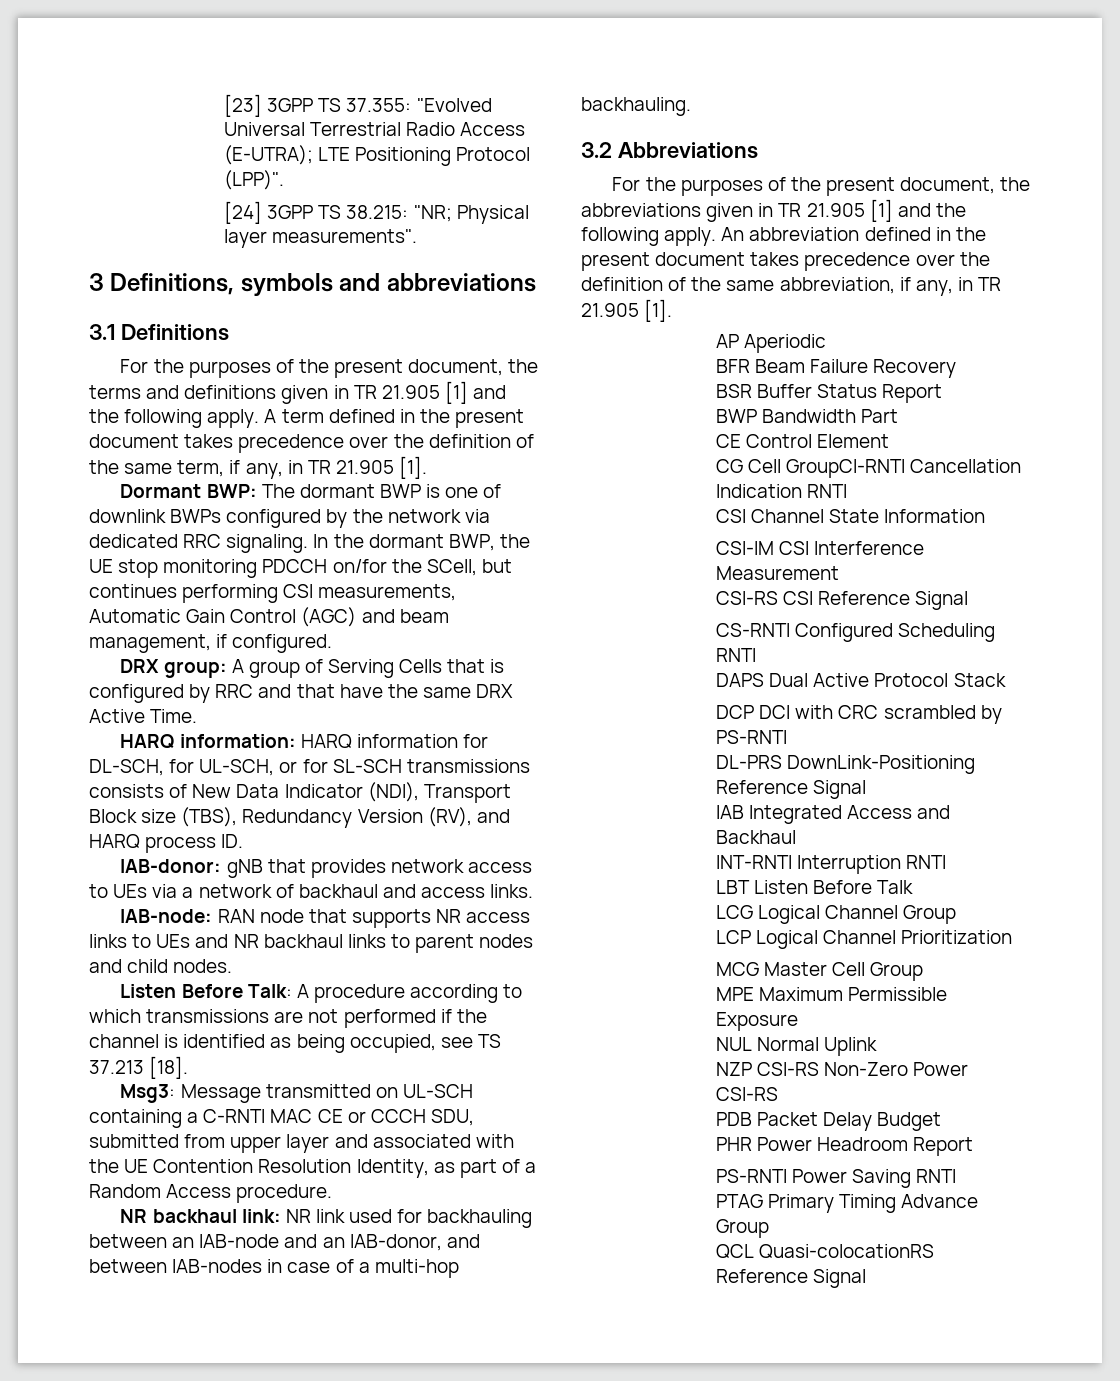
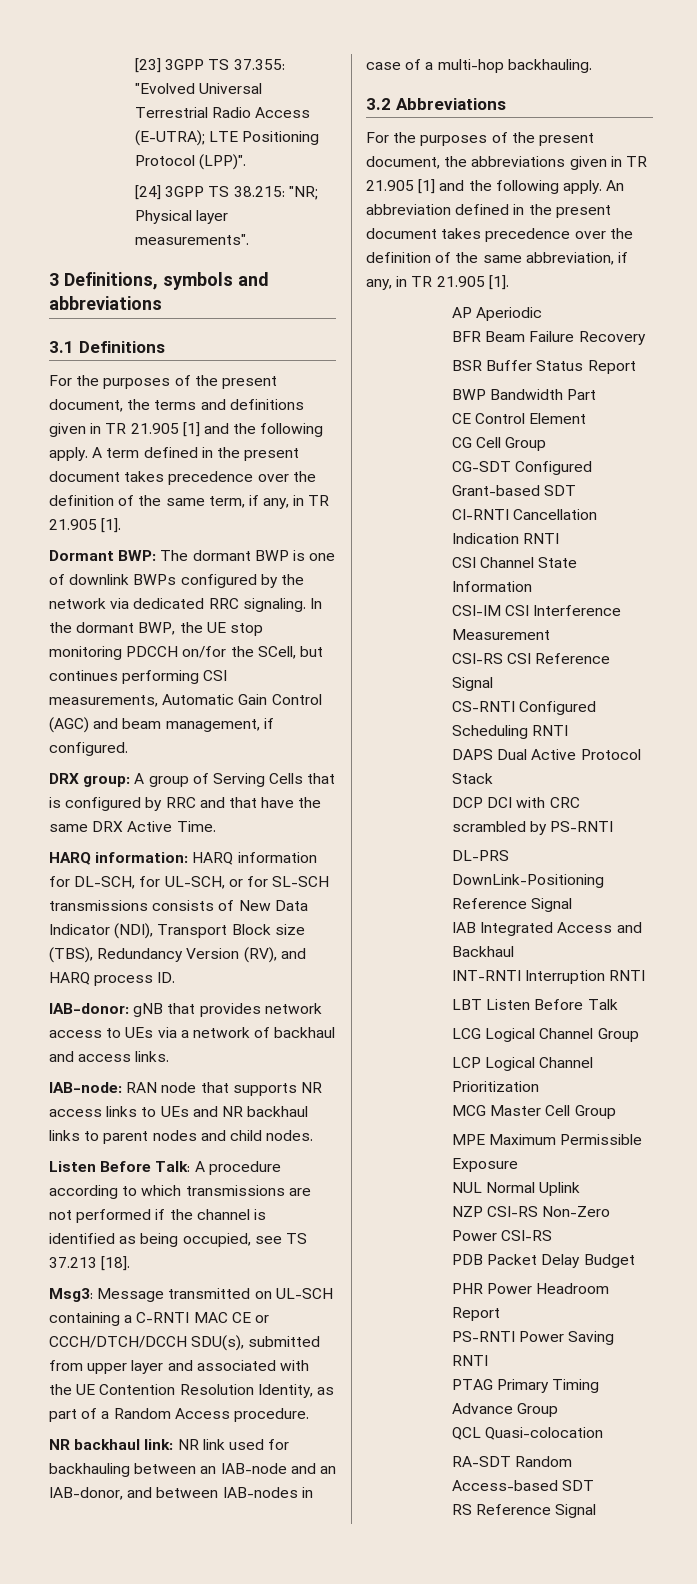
[370,1109,474,1126] CCCH SDU, -> [49,1335,245,1351] CCCH/DTCH/DCCH SDU(s),
[786,459,906,478] GroupCI-RNTI -> [505,437,547,451] [452,461,593,475] [452,485,577,496] [452,509,510,520] Group // CG-SDT Configured Grant-based SDT // CI-RNTI
[759,1244,935,1259] Quasi-colocationRS -> [485,1427,604,1440] [452,1456,573,1467] [452,1480,595,1491] [452,1504,473,1515] Quasi-colocation // RA-SDT Random Access-based SDT // RS

